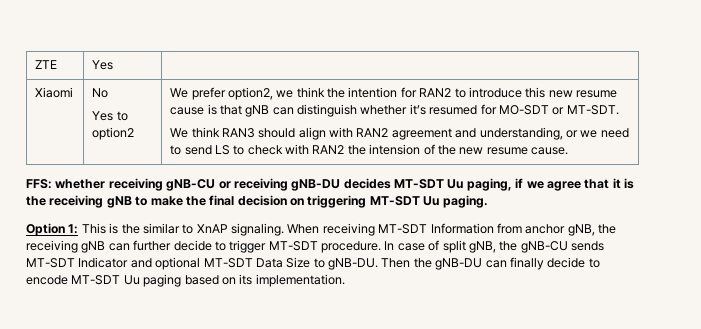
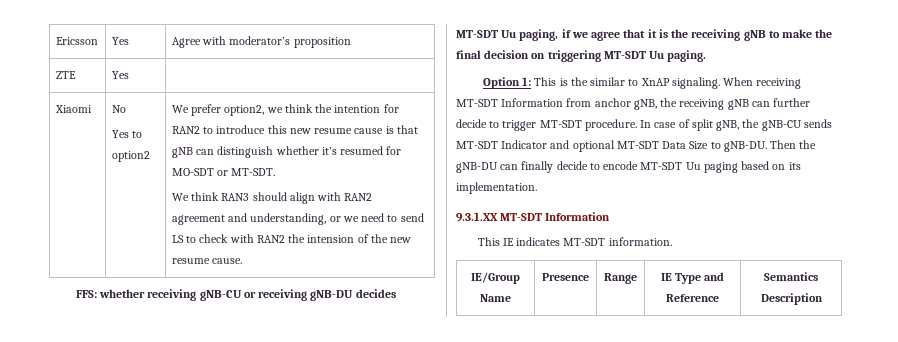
(35, 64) none -> [55,37,98,45] [111,37,129,45] [171,36,351,48] Ericsson | Yes | Agree with moderator’s proposition //
(345, 280) none -> [456,212,611,222] [477,237,672,246] [471,272,520,284] [480,294,511,302] [542,273,589,281] [604,273,637,284] [660,272,725,284] [666,294,719,302] [764,272,818,281] [760,293,823,305] // 9.3.1.XX MT-SDT Information // This IE indicates MT-SDT information. // IE/Group Name | Presence | Range | IE Type and Reference | Semantics Description

